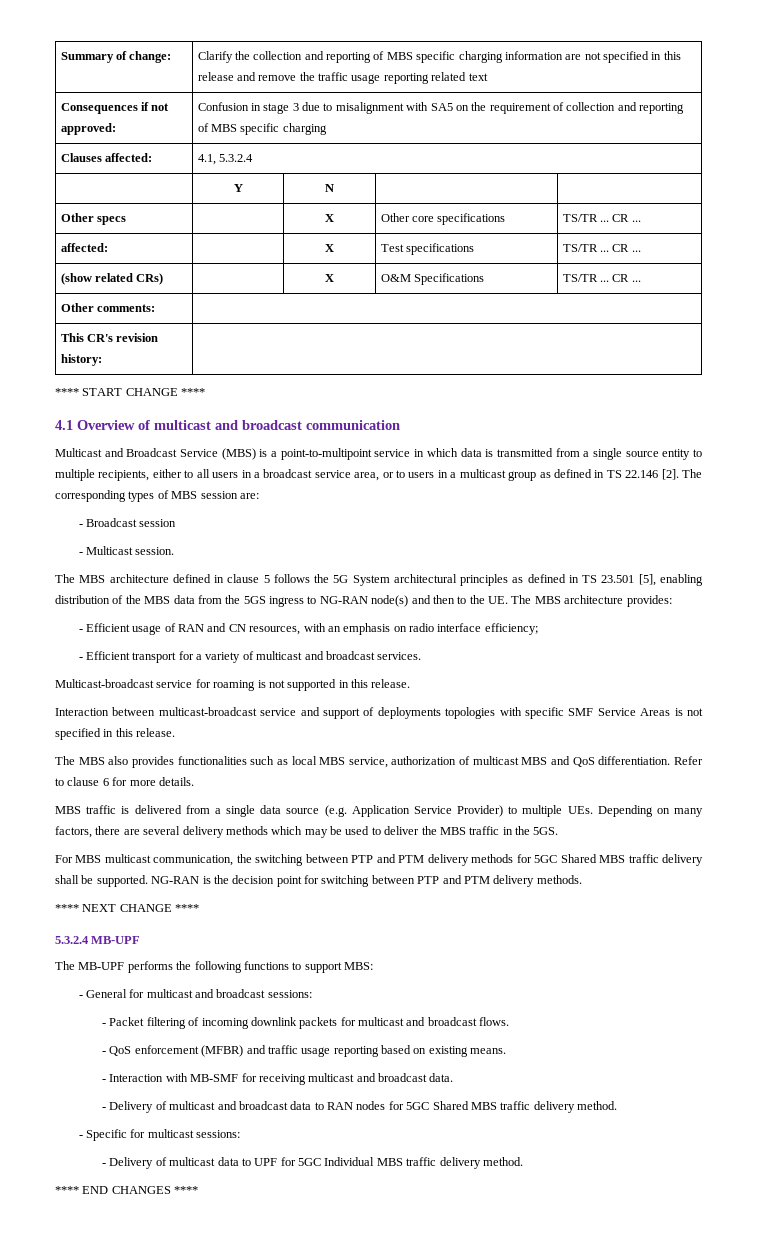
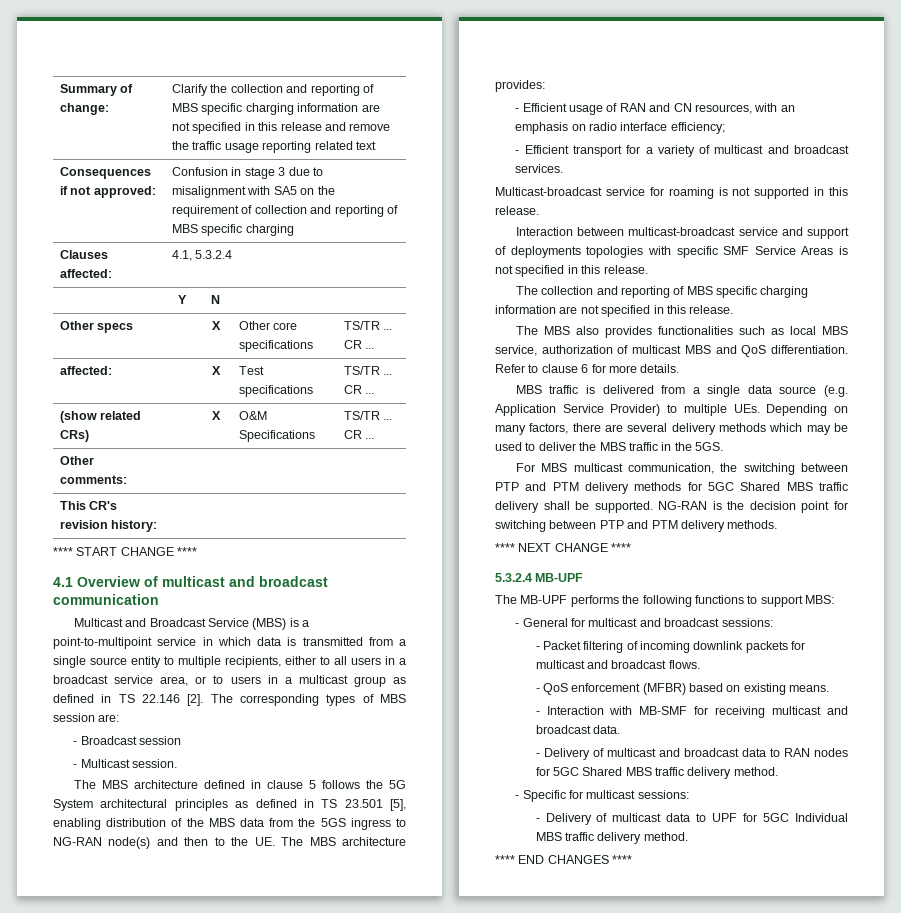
(176, 732) none -> [515,286,809,298] [495,305,734,317] // The collection and reporting of MBS specific charging information are not specified in this release.
[246,1045,379,1057] and traffic usage reporting -> (686, 689) none

